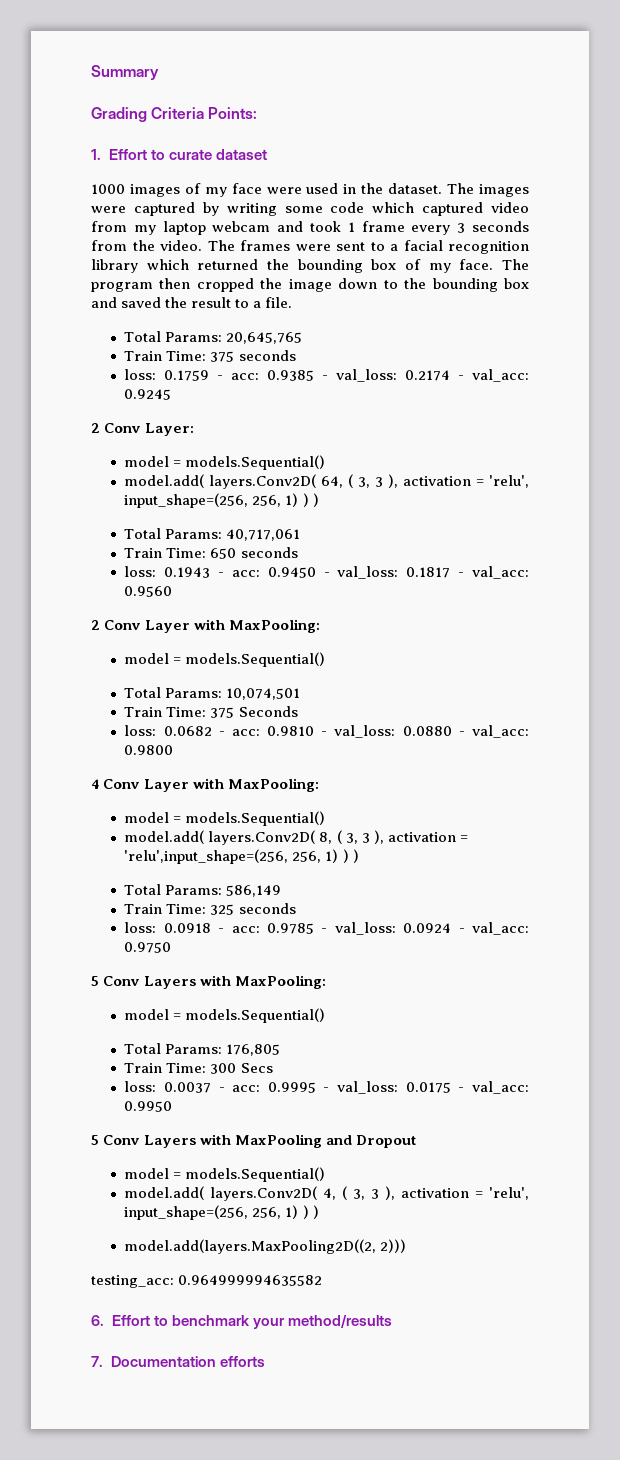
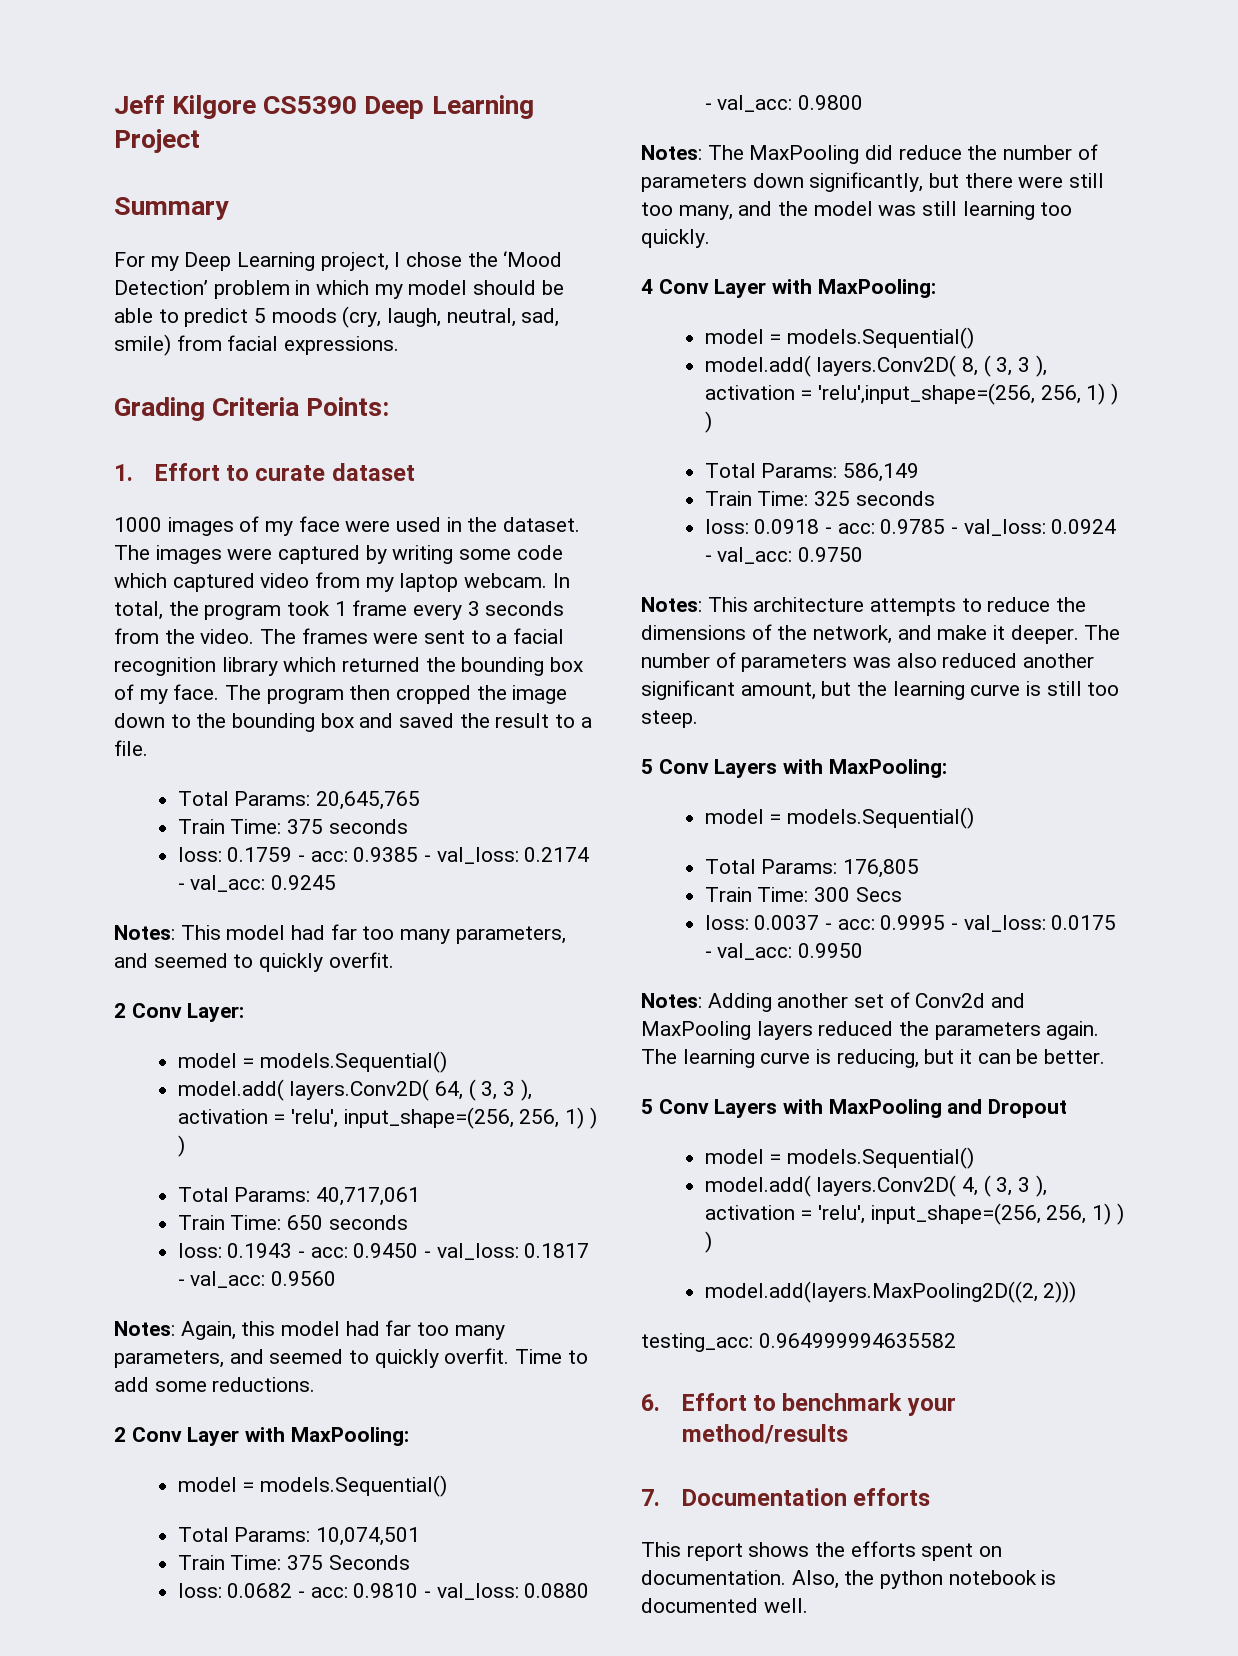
[91,65,159,80] Summary -> [114,95,534,119] [114,129,200,153] [114,197,229,220] [114,251,563,271] [114,280,564,299] [114,306,560,328] [114,334,400,356] Jeff Kilgore CS5390 Deep Learning Project // Summary // For my Deep Learning project, I chose the ‘Mood Detection’ problem in which my model should be able to predict 5 moods (cry, laugh, neutral, sad, smile) from facial expressions.
[212,221,304,232] webcam and -> [464,573,570,588] [114,601,282,620] webcam. In total, the program
(172, 394) none -> [114,924,566,944] [114,952,394,972] // Notes: This model had far too many parameters, and seemed to quickly overfit.
(173, 591) none -> [114,1320,505,1340] [114,1348,588,1368] [114,1377,316,1392] // Notes: Again, this model had far too many parameters, and seemed to quickly overfit. Time to add some reductions.
(174, 750) none -> [641,144,1098,164] [641,172,1105,192] [641,201,1073,220] [641,229,710,248] // Notes: The MaxPooling did reduce the number of parameters down significantly, but there were still too many, and the model was still learning too quickly.
(172, 947) none -> [641,597,1087,616] [641,624,1121,644] [641,652,1095,672] [641,680,1120,700] [641,710,698,728] // Notes: This architecture attempts to reduce the dimensions of the network, and make it deeper. The number of parameters was also reduced another significant amount, but the learning curve is still too steep.
(173, 1106) none -> [641,992,1026,1012] [641,1021,1100,1040] [641,1049,1106,1068] // Notes: Adding another set of Conv2d and MaxPooling layers reduced the parameters again. The learning curve is reducing, but it can be better.
(265, 1361) none -> [641,1541,1003,1561] [641,1570,1057,1589] [641,1598,808,1613] // This report shows the efforts spent on documentation. Also, the python notebook is documented well.

